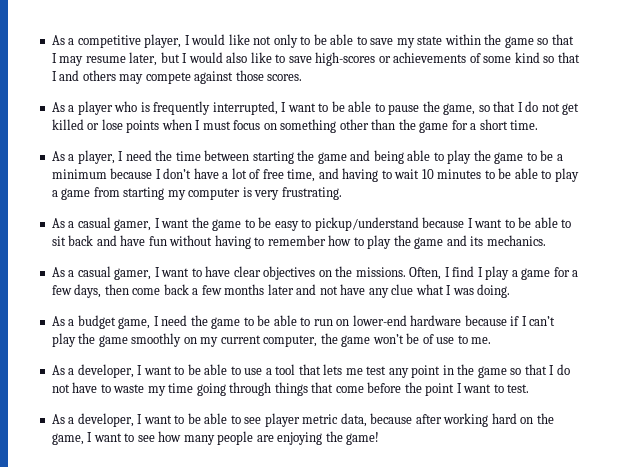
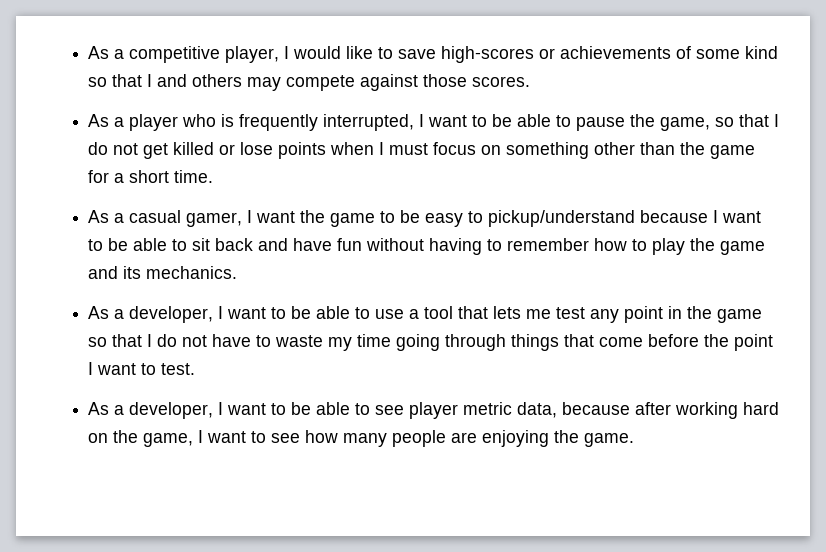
[253,34,574,48] [51,52,272,66] not only to be able to save my state within the game so that I may resume later, but I would also like -> (374, 52) none
[51,150,563,164] [51,168,579,182] [51,187,342,200] // As a player, I need the time between starting the game and being able to play the game to be a minimum because I don’t have a lot of free time, and having to wait 10 minutes to be able to play a game from starting my computer is very frustrating. -> (214, 176) none
[51,266,579,280] [51,284,511,298] [51,315,556,329] [51,333,492,347] // As a casual gamer, I want to have clear objectives on the missions. Often, I find I play a game for a few days, then come back a few months later and not have any clue what I was doing. // As a budget game, I need the game to be able to run on lower-end hardware because if I can’t play the game smoothly on my current computer, the game won’t be of use to me. -> (238, 272) none
[346,432,380,445] game! -> [584,433,635,447] game.

